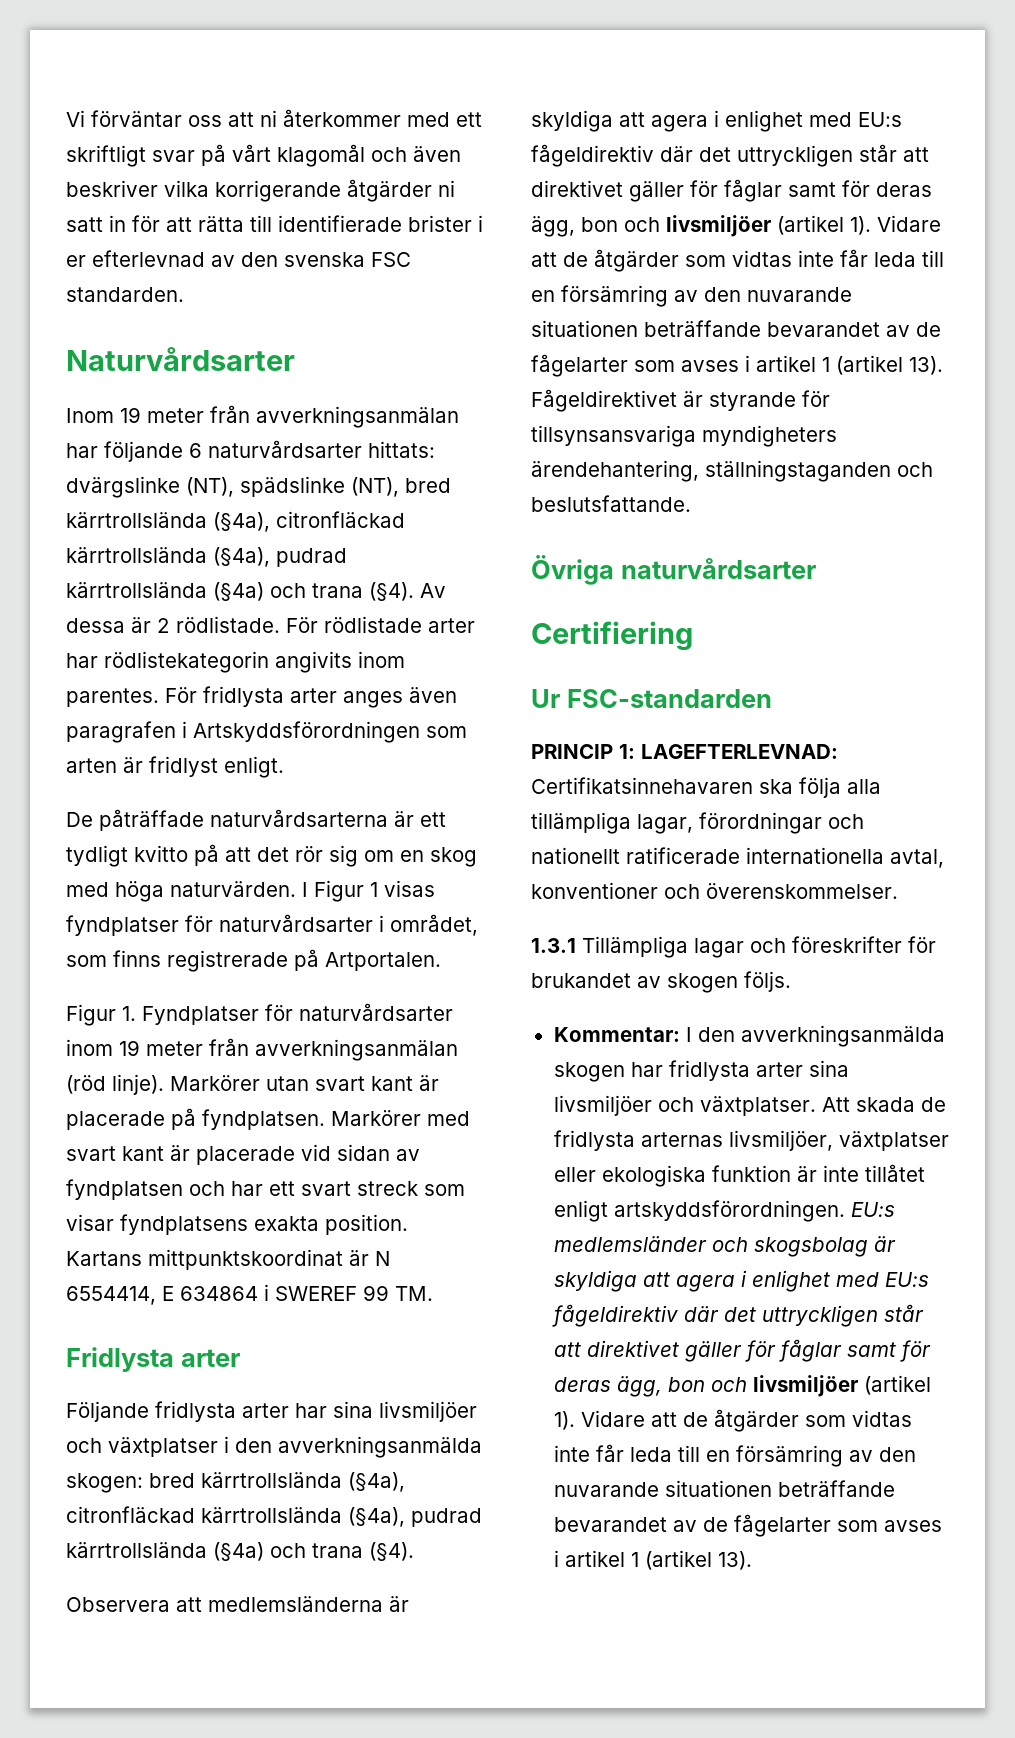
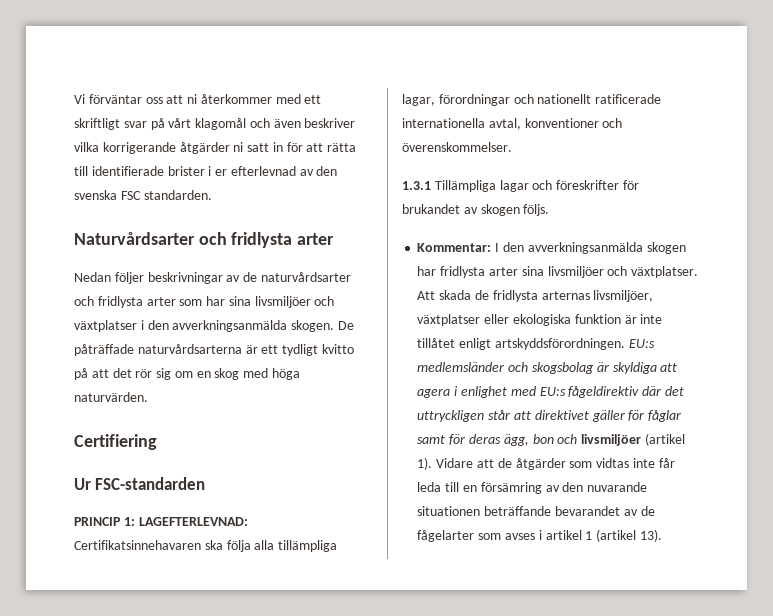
[66,405,459,428] [66,440,435,462] [66,476,451,498] [66,511,405,532] [66,547,347,567] [66,582,446,601] [66,616,475,633] [66,651,405,673] [66,686,457,708] [66,721,467,743] [66,756,284,778] // Inom 19 meter från avverkningsanmälan har följande 6 naturvårdsarter hittats: dvärgslinke (NT), spädslinke (NT), bred kärrtrollslända (§4a), citronfläckad kärrtrollslända (§4a), pudrad kärrtrollslända (§4a) och trana (§4). Av dessa är 2 rödlistade. För rödlistade arter har rödlistekategorin angivits inom parentes. För fridlysta arter anges även paragrafen i Artskyddsförordningen som arten är fridlyst enligt. // -> [198,232,335,248] [74,272,351,284] [74,296,335,308] [74,320,335,332] och fridlysta arter // Nedan följer beskrivningar av de naturvårdsarter och fridlysta arter som har sina livsmiljöer och växtplatser i den avverkningsanmälda skogen.
[302,880,435,902] [66,914,478,936] [66,949,441,972] [66,1003,453,1026] [66,1038,458,1061] [66,1074,439,1095] [66,1108,470,1130] [66,1144,420,1165] [66,1179,465,1200] [66,1214,408,1235] [66,1249,390,1270] [66,1284,433,1305] [66,1347,240,1372] [66,1401,477,1422] [66,1436,482,1458] [66,1472,405,1493] [66,1506,482,1527] [66,1542,414,1561] [66,1596,409,1612] [531,110,902,132] [531,144,929,167] [531,179,932,202] [531,215,941,237] [531,249,944,272] [531,285,852,307] [531,320,941,337] [531,354,943,377] [531,389,830,412] [531,425,837,447] [531,460,933,482] [531,495,691,512] [531,555,816,585] I Figur 1 visas fyndplatser för naturvårdsarter i området, som finns registrerade på Artportalen. // Figur 1. Fyndplatser för naturvårdsarter inom 19 meter från avverkningsanmälan (röd linje). Markörer utan svart kant är placerade på fyndplatsen. Markörer med svart kant är placerade vid sidan av fyndplatsen och har ett svart streck som visar fyndplatsens exakta position. Kartans mittpunktskoordinat är N 6554414, E 634864 i SWEREF 99 TM. // Fridlysta arter // Följande fridlysta arter har sina livsmiljöer och växtplatser i den avverkningsanmälda skogen: bred kärrtrollslända (§4a), citronfläckad kärrtrollslända (§4a), pudrad kärrtrollslända (§4a) och trana (§4). // Observera att medlemsländerna är skyldiga att agera i enlighet med EU:s fågeldirektiv där det uttryckligen står att direktivet gäller för fåglar samt för deras ägg, bon och livsmiljöer (artikel 1). Vidare att de åtgärder som vidtas inte får leda till en försämring av den nuvarande situationen beträffande bevarandet av de fågelarter som avses i artikel 1 (artikel 13). Fågeldirektivet är styrande för tillsynsansvariga myndigheters ärendehantering, ställningstaganden och beslutsfattande. // Övriga naturvårdsarter -> (148, 397) none

